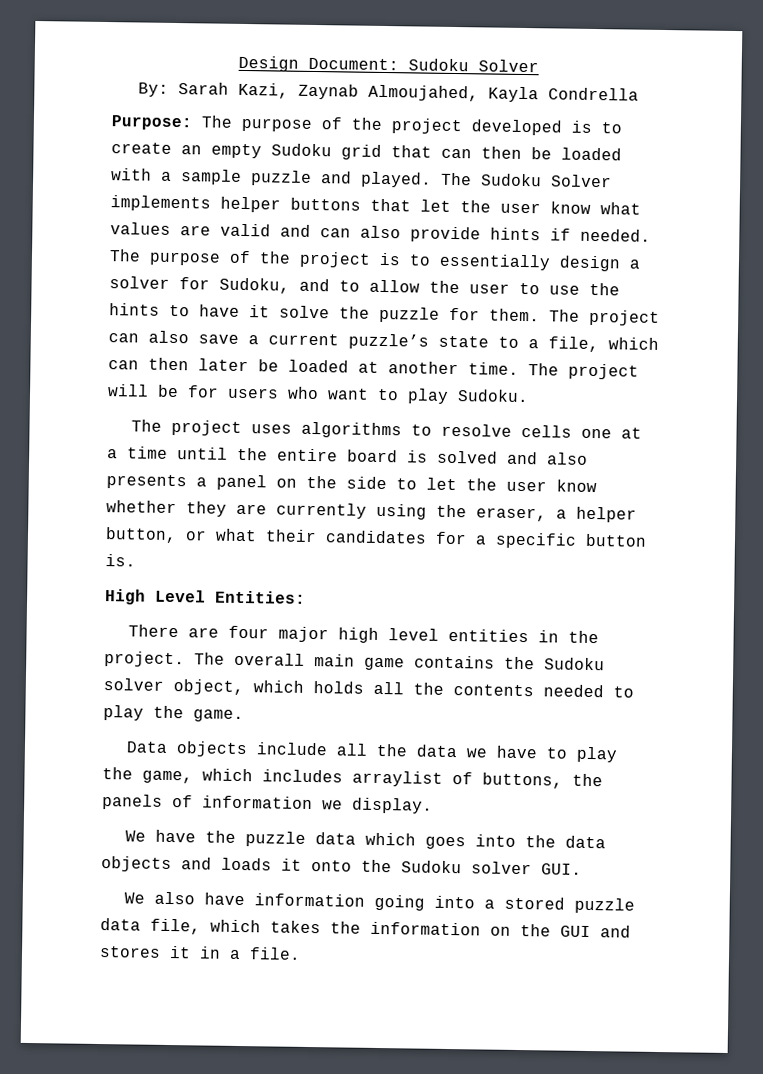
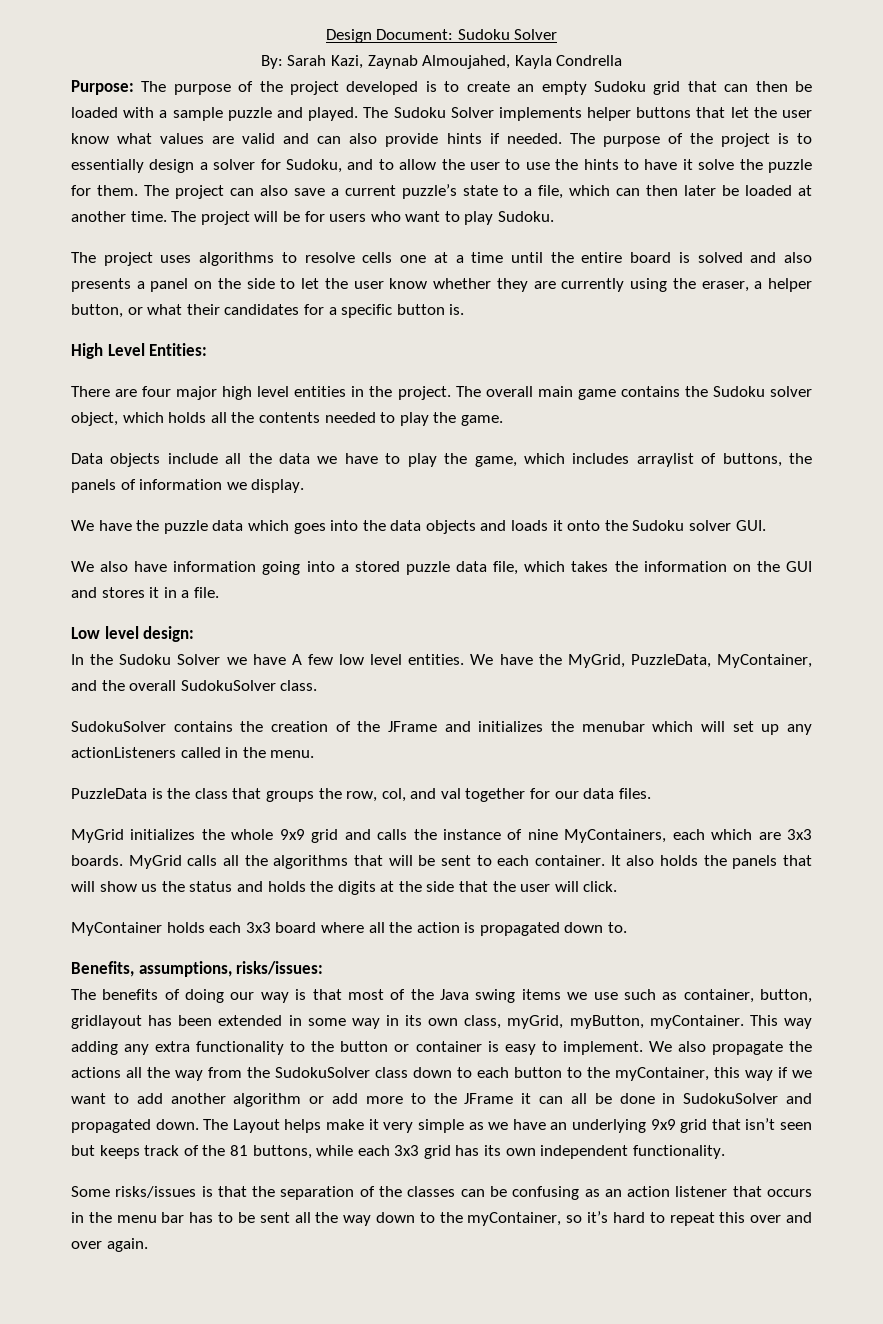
(301, 953) none -> [71,626,195,642] [71,654,812,668] [71,680,318,691] [71,721,812,735] [71,747,315,758] [71,788,651,802] [71,829,812,843] [71,855,812,869] [71,881,618,895] [71,922,628,936] [71,961,324,977] [71,989,812,1003] [71,1015,812,1029] [71,1041,812,1055] [71,1067,812,1081] [71,1093,813,1107] [71,1118,812,1133] [71,1145,725,1159] [71,1186,812,1200] [71,1211,813,1226] [71,1238,148,1252] // Low level design: // In the Sudoku Solver we have A few low level entities. We have the MyGrid, PuzzleData, MyContainer, and the overall SudokuSolver class. // SudokuSolver contains the creation of the JFrame and initializes the menubar which will set up any actionListeners called in the menu. // PuzzleData is the class that groups the row, col, and val together for our data files. // MyGrid initializes the whole 9x9 grid and calls the instance of nine MyContainers, each which are 3x3 boards. MyGrid calls all the algorithms that will be sent to each container. It also holds the panels that will show us the status and holds the digits at the side that the user will click. // MyContainer holds each 3x3 board where all the action is propagated down to. // Benefits, assumptions, risks/issues: // The benefits of doing our way is that most of the Java swing items we use such as container, button, gridlayout has been extended in some way in its own class, myGrid, myButton, myContainer. This way adding any extra functionality to the button or container is easy to implement. We also propagate the actions all the way from the SudokuSolver class down to each button to the myContainer, this way if we want to add another algorithm or add more to the JFrame it can all be done in SudokuSolver and propagated down. The Layout helps make it very simple as we have an underlying 9x9 grid that isn’t seen but keeps track of the 81 buttons, while each 3x3 grid has its own independent functionality. // Some risks/issues is that the separation of the classes can be confusing as an action listener that occurs in the menu bar has to be sent all the way down to the myContainer, so it’s hard to repeat this over and over again.

